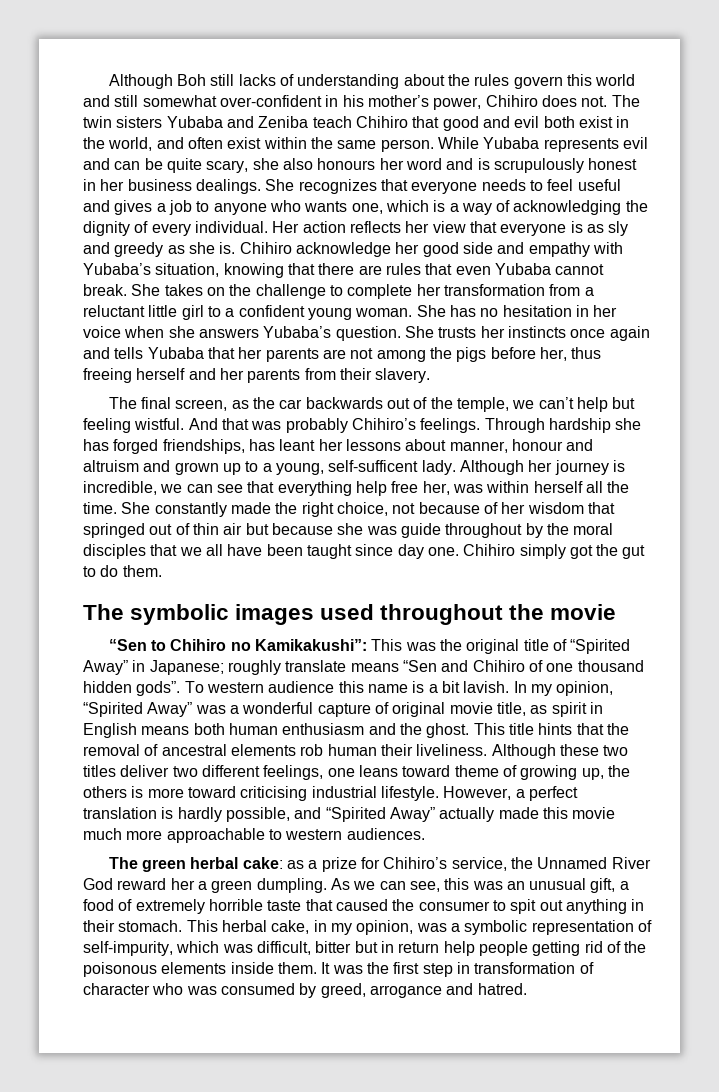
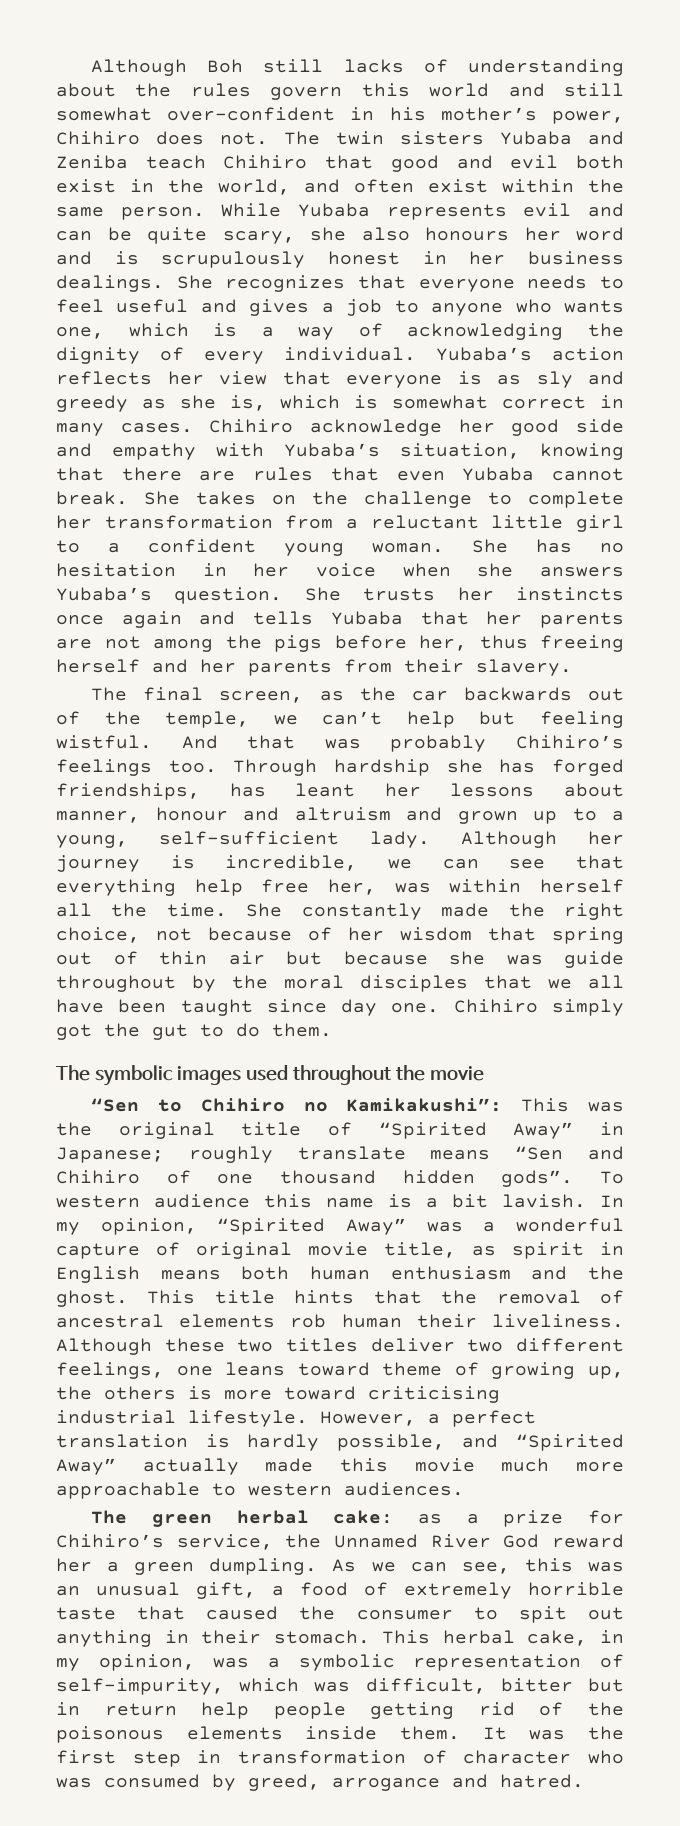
[272,221,300,233] Her -> [436,347,532,361] Yubaba’s
[219,242,236,254] is. -> [230,395,624,411] [56,423,193,436] is, which is somewhat correct in many cases.
[420,418,481,433] feelings. -> [56,759,217,776] feelings too.
[328,460,419,472] self-sufficent -> [159,831,339,845] self-sufficient
[83,523,145,538] springed -> [552,927,624,944] spring

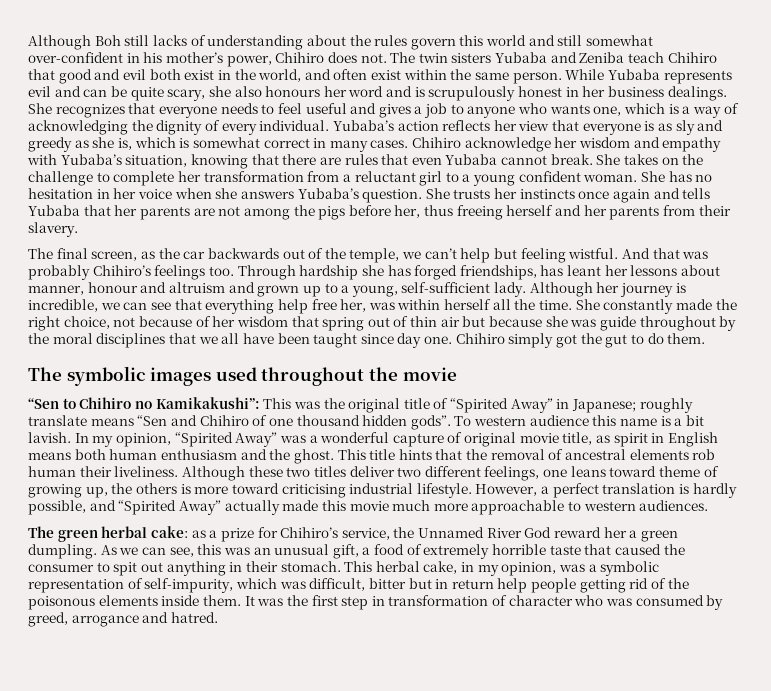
[511,419,624,436] good side -> [579,137,631,148] wisdom
[491,515,564,529] little -> (416, 176) none
[148,539,344,556] confident young -> [473,171,581,186] young confident
[360,975,468,992] disciples -> [96,333,166,348] disciplines

